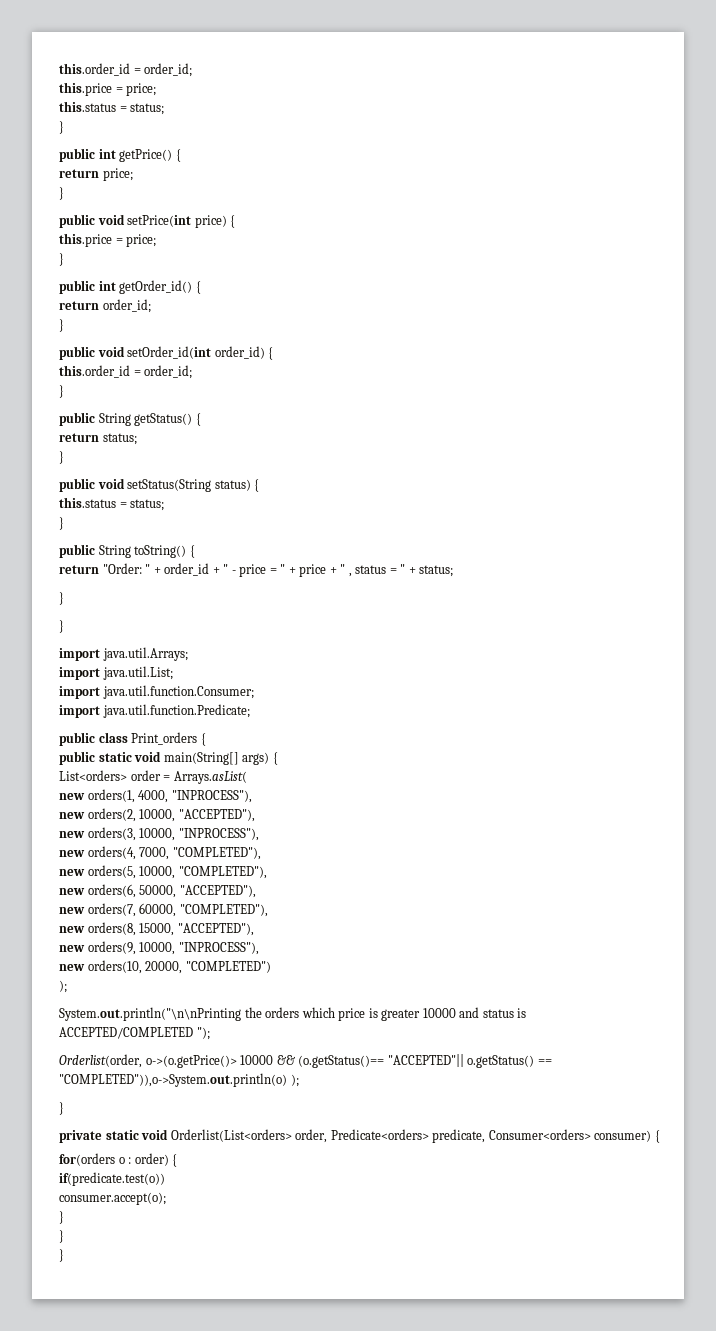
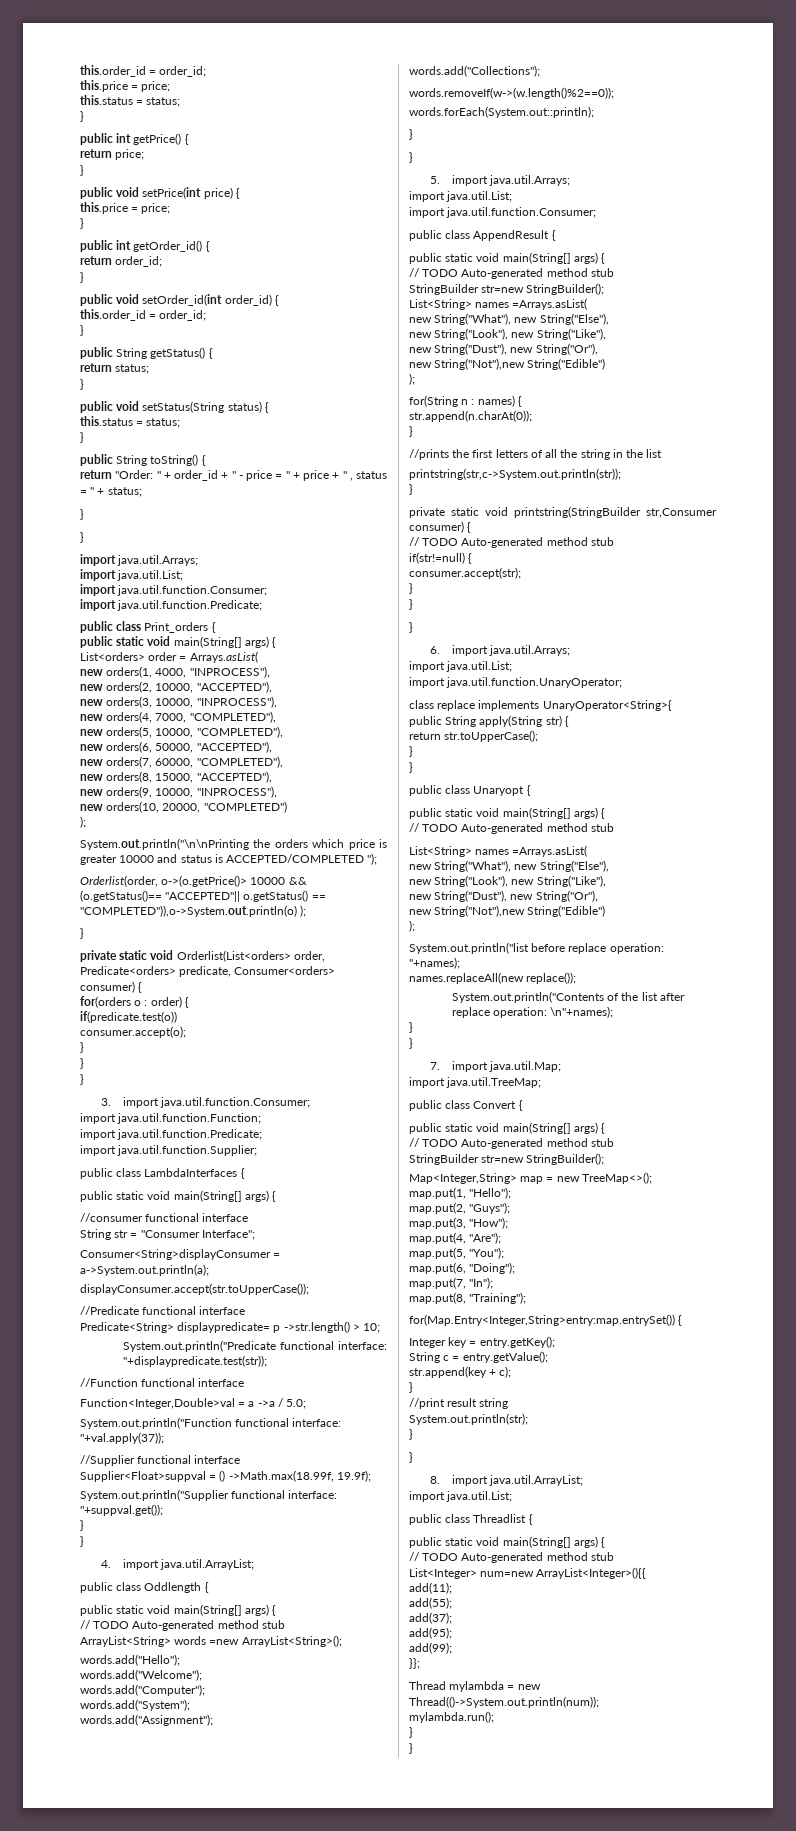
(64, 1255) none -> [101,1097,311,1108] [80,1113,262,1124] [80,1129,263,1140] [80,1145,258,1156] [80,1168,245,1179] [80,1190,277,1202] [80,1213,249,1222] [80,1229,255,1240] [80,1249,281,1260] [80,1264,209,1276] [80,1283,309,1295] [80,1306,246,1315] [80,1321,381,1333] [122,1340,387,1352] [122,1355,267,1367] [80,1378,245,1387] [80,1398,307,1409] [80,1417,342,1429] [80,1432,164,1444] [80,1455,241,1466] [80,1470,371,1482] [80,1489,338,1501] [80,1504,163,1516] [80,1520,84,1531] [80,1536,84,1547] [101,1559,255,1570] [80,1582,209,1593] [80,1604,277,1616] [80,1620,285,1631] [80,1635,342,1647] [80,1654,180,1666] [80,1669,202,1681] [80,1684,205,1696] [80,1699,190,1711] [80,1714,213,1726] [409,65,540,77] [409,87,614,99] [409,106,594,118] [409,129,413,140] [409,152,413,163] [430,175,571,186] [409,191,513,202] [409,207,597,218] [409,230,556,241] [409,252,606,264] [409,268,614,279] [409,283,605,295] [409,298,588,310] [409,313,609,325] [409,328,606,340] [409,343,598,355] [409,358,606,370] [409,373,415,385] [409,395,522,407] [409,410,532,422] [409,426,413,437] [409,449,663,460] [409,468,621,480] [409,484,413,495] [409,506,717,518] [409,521,472,533] [409,537,614,548] [409,552,473,564] [409,567,521,579] [409,583,413,594] [409,599,413,610] [409,622,413,633] [430,645,571,656] [409,661,513,672] [409,677,623,688] [409,700,672,711] [409,715,569,727] [409,730,539,742] [409,746,413,757] [409,762,413,773] [409,785,531,796] [409,807,606,819] [409,823,614,834] [409,845,588,857] [409,860,609,872] [409,875,606,887] [409,890,598,902] [409,905,606,917] [409,920,415,932] [409,942,664,954] [409,957,460,969] [409,972,577,984] [451,991,685,1003] [451,1006,614,1018] [409,1022,413,1033] [409,1038,413,1049] [430,1061,562,1072] [409,1077,542,1088] [409,1100,523,1111] [409,1122,606,1134] [409,1138,614,1149] [409,1153,605,1165] [409,1172,652,1184] [409,1187,512,1199] [409,1202,511,1214] [409,1217,509,1229] [409,1232,502,1244] [409,1247,505,1259] [409,1262,516,1274] [409,1277,494,1289] [409,1292,527,1304] [409,1314,683,1326] [409,1336,555,1348] [409,1351,548,1363] [409,1366,512,1378] [409,1382,413,1393] [409,1398,509,1409] [409,1413,528,1425] [409,1429,413,1440] [409,1452,413,1463] [430,1475,584,1486] [409,1491,513,1502] [409,1514,533,1525] [409,1536,606,1548] [409,1552,614,1563] [409,1567,647,1579] [409,1582,452,1594] [409,1597,452,1609] [409,1612,452,1624] [409,1627,452,1639] [409,1642,452,1654] [409,1658,420,1669] [409,1681,541,1692] [409,1696,599,1708] [409,1711,494,1723] [409,1727,413,1738] [409,1743,413,1754] // 3. import java.util.function.Consumer; // import java.util.function.Function; // import java.util.function.Predicate; // import java.util.function.Supplier; // public class LambdaInterfaces { // public static void main(String[] args) { // //consumer functional interface // String str = "Consumer Interface"; // Consumer<String>displayConsumer = a->System.out.println(a); // displayConsumer.accept(str.toUpperCase()); // //Predicate functional interface // Predicate<String> displaypredicate= p ->str.length() > 10; // System.out.println("Predicate functional interface: "+displaypredicate.test(str)); // //Function functional interface // Function<Integer,Double>val = a ->a / 5.0; // System.out.println("Function functional interface: "+val.apply(37)); // //Supplier functional interface // Supplier<Float>suppval = () ->Math.max(18.99f, 19.9f); // System.out.println("Supplier functional interface: "+suppval.get()); // } // } // 4. import java.util.ArrayList; // public class Oddlength { // public static void main(String[] args) { // // TODO Auto-generated method stub // ArrayList<String> words =new ArrayList<String>(); // words.add("Hello"); // words.add("Welcome"); // words.add("Computer"); // words.add("System"); // words.add("Assignment"); // words.add("Collections"); // words.removeIf(w->(w.length()%2==0)); // words.forEach(System.out::println); // } // } // 5. import java.util.Arrays; // import java.util.List; // import java.util.function.Consumer; // public class AppendResult { // public static void main(String[] args) { // // TODO Auto-generated method stub // StringBuilder str=new StringBuilder(); // List<String> names =Arrays.asList( // new String("What"), new String("Else"), // new String("Look"), new String("Like"), // new String("Dust"), new String("Or"), // new String("Not"),new String("Edible") // ); // for(String n : names) { // str.append(n.charAt(0)); // } // //prints the first letters of all the string in the list // printstring(str,c->System.out.println(str)); // } // private static void printstring(StringBuilder str,Consumer consumer) { // // TODO Auto-generated method stub // if(str!=null) { // consumer.accept(str); // } // } // } // 6. import java.util.Arrays; // import java.util.List; // import java.util.function.UnaryOperator; // class replace implements UnaryOperator<String>{ // public String apply(String str) { // return str.toUpperCase(); // } // } // public class Unaryopt { // public static void main(String[] args) { // // TODO Auto-generated method stub // List<String> names =Arrays.asList( // new String("What"), new String("Else"), // new String("Look"), new String("Like"), // new String("Dust"), new String("Or"), // new String("Not"),new String("Edible") // ); // System.out.println("list before replace operation: "+names); // names.replaceAll(new replace()); // System.out.println("Contents of the list after replace operation: \n"+names); // } // } // 7. import java.util.Map; // import java.util.TreeMap; // public class Convert { // public static void main(String[] args) { // // TODO Auto-generated method stub // StringBuilder str=new StringBuilder(); // Map<Integer,String> map = new TreeMap<>(); // map.put(1, "Hello"); // map.put(2, "Guys"); // map.put(3, "How"); // map.put(4, "Are"); // map.put(5, "You"); // map.put(6, "Doing"); // map.put(7, "In"); // map.put(8, "Training"); // for(Map.Entry<Integer,String>entry:map.entrySet()) { // Integer key = entry.getKey(); // String c = entry.getValue(); // str.append(key + c); // } // //print result string // System.out.println(str); // } // } // 8. import java.util.ArrayList; // import java.util.List; // public class Threadlist { // public static void main(String[] args) { // // TODO Auto-generated method stub // List<Integer> num=new ArrayList<Integer>(){{ // add(11); // add(55); // add(37); // add(95); // add(99); // }}; // Thread mylambda = new Thread(()->System.out.println(num)); // mylambda.run(); // } // }

